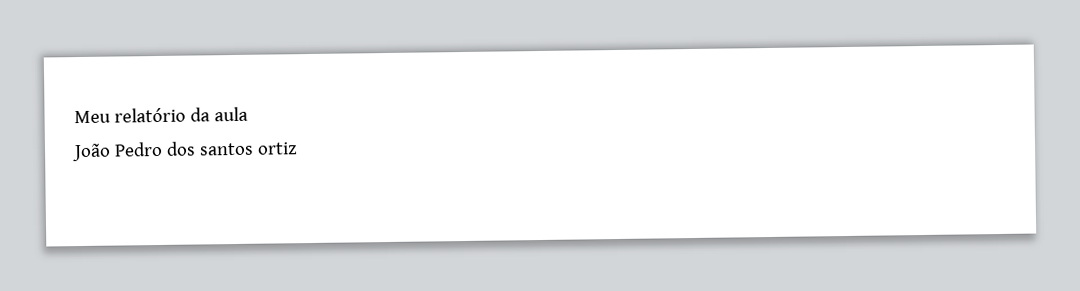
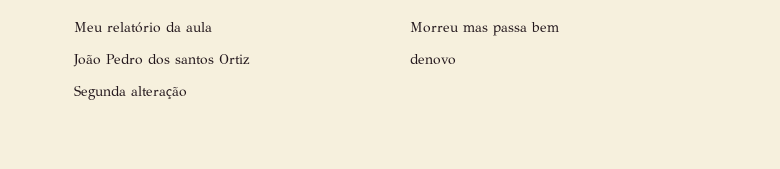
[256,142,298,155] ortiz -> [219,54,250,65] [74,85,187,100] [410,22,559,36] [410,54,456,65] Ortiz // Segunda alteração // Morreu mas passa bem // denovo

